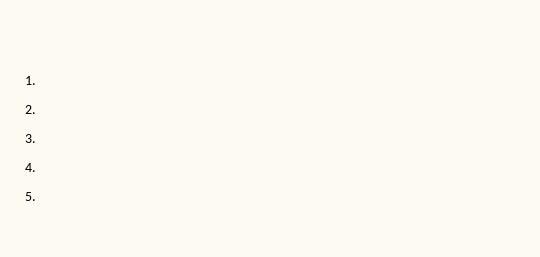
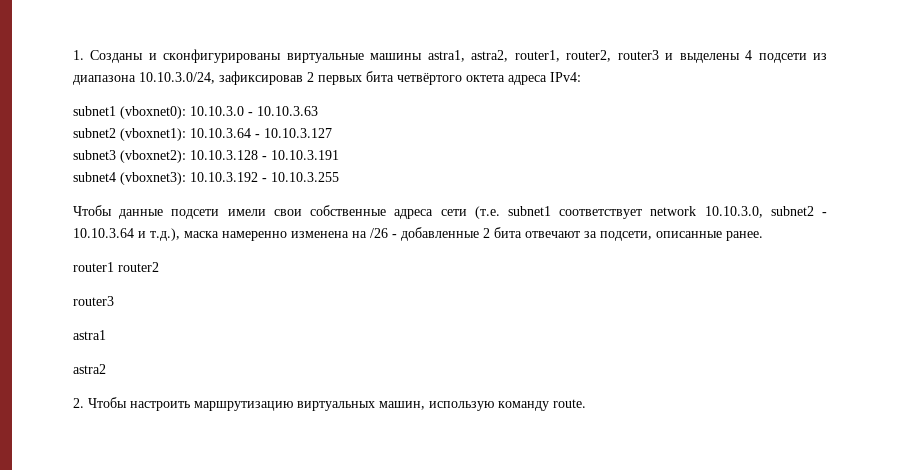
[25,105,36,114] [25,134,36,143] [25,163,36,172] [25,192,36,201] // 2. // 3. // 4. // 5. -> [90,49,827,63] [73,71,581,85] [73,106,318,119] [73,128,332,141] [73,150,339,163] [73,172,339,185] [73,205,827,219] [73,227,763,241] [73,262,159,272] [73,296,114,306] [73,330,106,340] [73,364,106,374] [73,397,586,411] Созданы и сконфигурированы виртуальные машины astra1, astra2, router1, router2, router3 и выделены 4 подсети из диапазона 10.10.3.0/24, зафиксировав 2 первых бита четвёртого октета адреса IPv4: // subnet1 (vboxnet0): 10.10.3.0 - 10.10.3.63 // subnet2 (vboxnet1): 10.10.3.64 - 10.10.3.127 // subnet3 (vboxnet2): 10.10.3.128 - 10.10.3.191 // subnet4 (vboxnet3): 10.10.3.192 - 10.10.3.255 // Чтобы данные подсети имели свои собственные адреса сети (т.е. subnet1 соответствует network 10.10.3.0, subnet2 - 10.10.3.64 и т.д.), маска намеренно изменена на /26 - добавленные 2 бита отвечают за подсети, описанные ранее. // router1 router2 // router3 // astra1 // astra2 // 2. Чтобы настроить маршрутизацию виртуальных машин, использую команду route.

